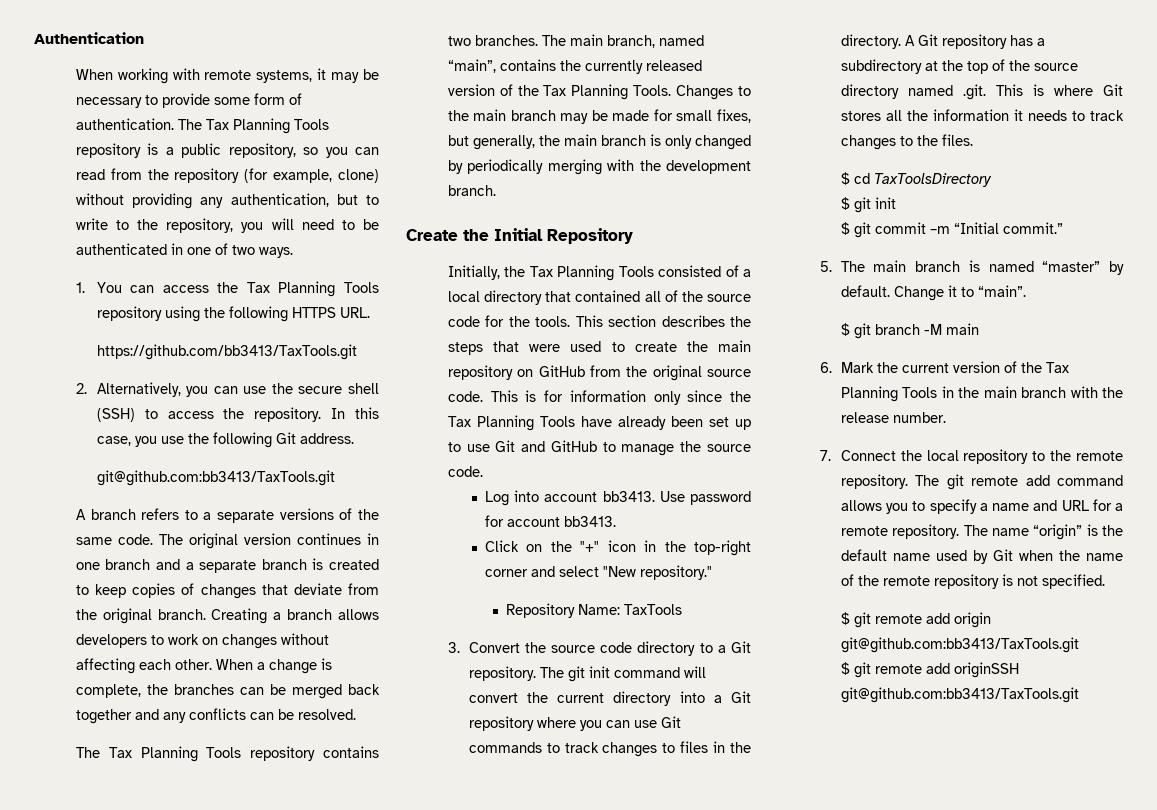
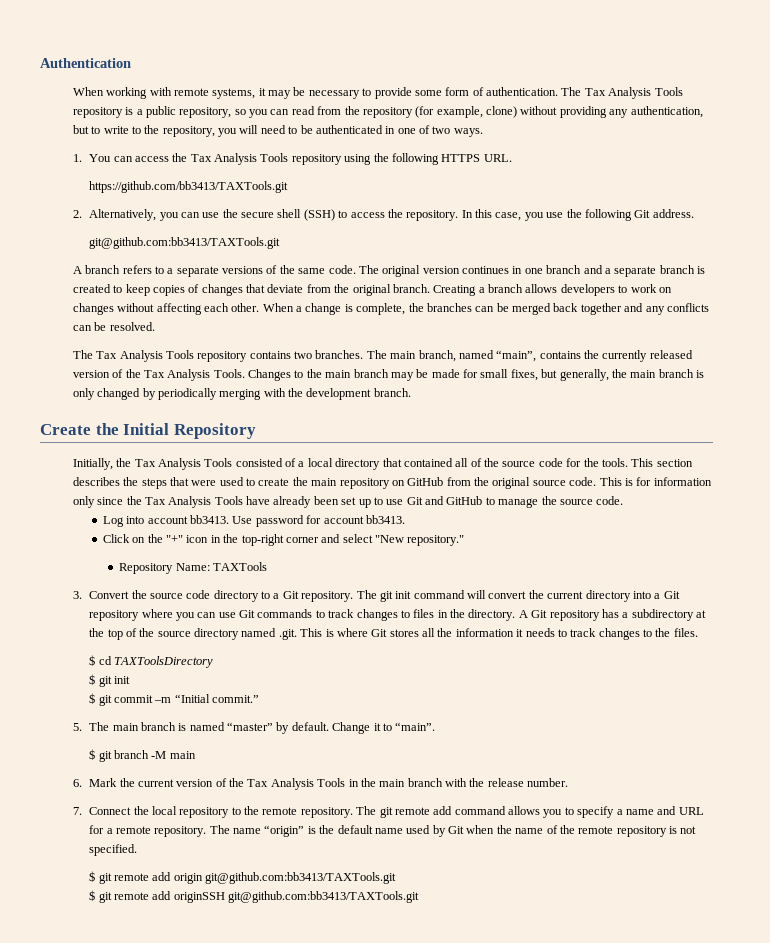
[232,118,290,134] Planning -> [608,87,652,99] Analysis
[278,281,336,297] Planning -> [214,153,258,165] Analysis
[96,344,357,360] https://github.com/bb3413/TaxTools.git -> [89,181,289,193] https://github.com/bb3413/TAXTools.git
[96,470,335,486] git@github.com:bb3413/TaxTools.git -> [89,237,281,249] git@github.com:bb3413/TAXTools.git
[140,746,198,762] Planning -> [119,350,163,362] Analysis
[571,84,629,100] Planning -> [167,369,211,381] Analysis
[557,265,615,281] Planning -> [157,458,201,470] Analysis
[476,415,534,431] Planning -> [168,496,212,508] Analysis
[623,604,682,615] TaxTools -> [213,562,268,571] TAXTools
[873,173,992,187] TaxToolsDirectory -> [113,656,213,668] TAXToolsDirectory
[840,386,898,402] Planning -> [270,778,314,790] Analysis
[840,637,1079,653] git@github.com:bb3413/TaxTools.git -> [205,872,397,884] git@github.com:bb3413/TAXTools.git
[840,687,1079,703] git@github.com:bb3413/TaxTools.git -> [228,891,420,903] git@github.com:bb3413/TAXTools.git

